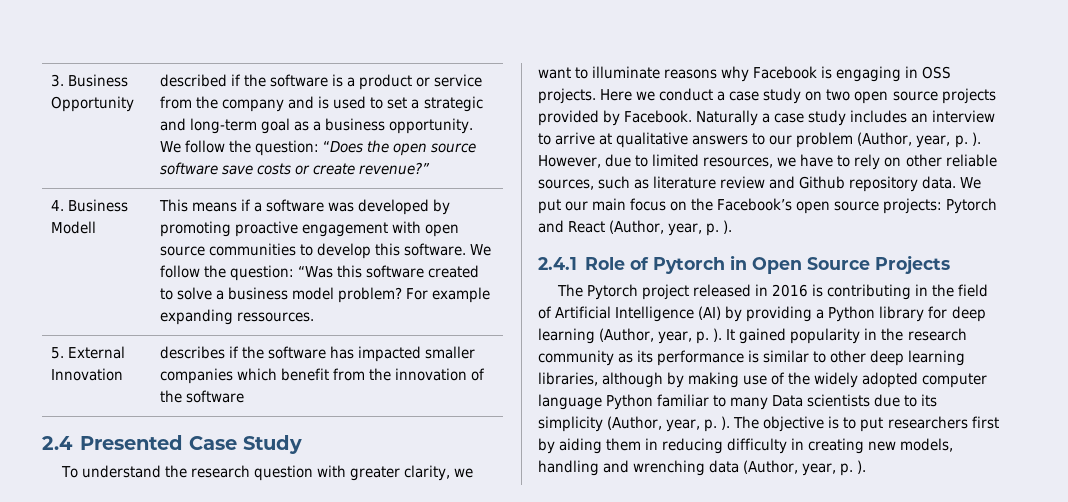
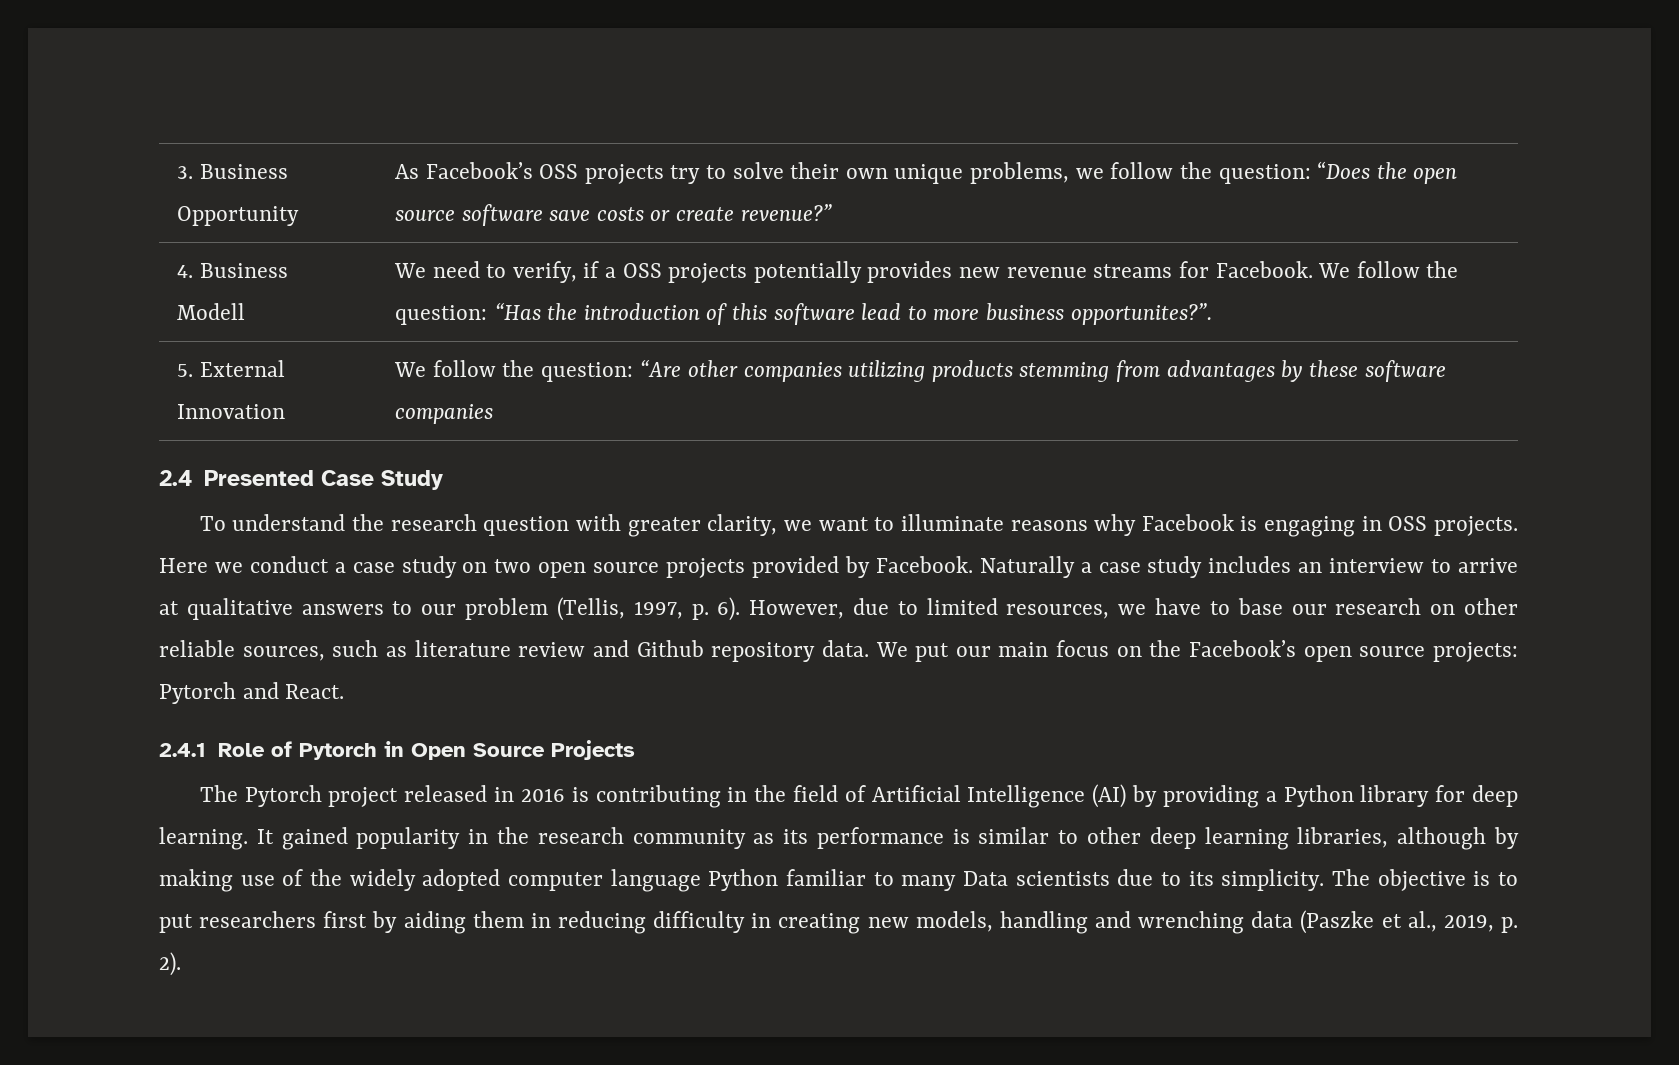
[160,74,483,90] [160,96,483,112] [160,118,474,134] [160,141,182,153] described if the software is a product or service from the company and is used to set a strategic and long-term goal as a business opportunity. We -> [394,162,1104,184] As Facebook’s OSS projects try to solve their own unique problems, we
[159,199,451,215] [160,221,460,237] [160,243,492,259] [160,265,480,281] [160,287,491,303] [160,309,315,325] [51,346,126,359] [51,368,124,381] [160,346,476,362] [160,368,486,384] [160,390,245,403] This means if a software was developed by promoting proactive engagement with open source communities to develop this software. We follow the question: “Was this software created to solve a business model problem? For example expanding ressources. // 5. External Innovation | describes if the software has impacted smaller companies which benefit from the innovation of the software -> [393,261,1459,283] [394,302,1212,325] [176,360,285,377] [176,404,285,419] [393,359,1446,382] [394,404,493,424] We need to verify, if a OSS projects potentially provides new revenue streams for Facebook. We follow the question: “Has the introduction of this software lead to more business opportunites?”. // 5. External Innovation | We follow the question: “Are other companies utilizing products stemming from advantages by these software companies
[857,132,981,148] (Author, year, p. ). -> [556,597,741,621] (Tellis, 1997, p. 6).
[854,154,881,170] rely -> [1237,598,1422,615] base our research
[568,220,733,236] React (Author, year, p. ). -> [285,684,345,699] React.
[538,328,723,344] learning (Author, year, p. ). -> [159,827,248,850] learning.
[538,416,731,432] simplicity (Author, year, p. ). -> [1221,869,1325,891] simplicity.
[743,460,867,476] (Author, year, p. ). -> [1300,910,1518,934] [159,952,181,976] (Paszke et al., 2019, p. 2).

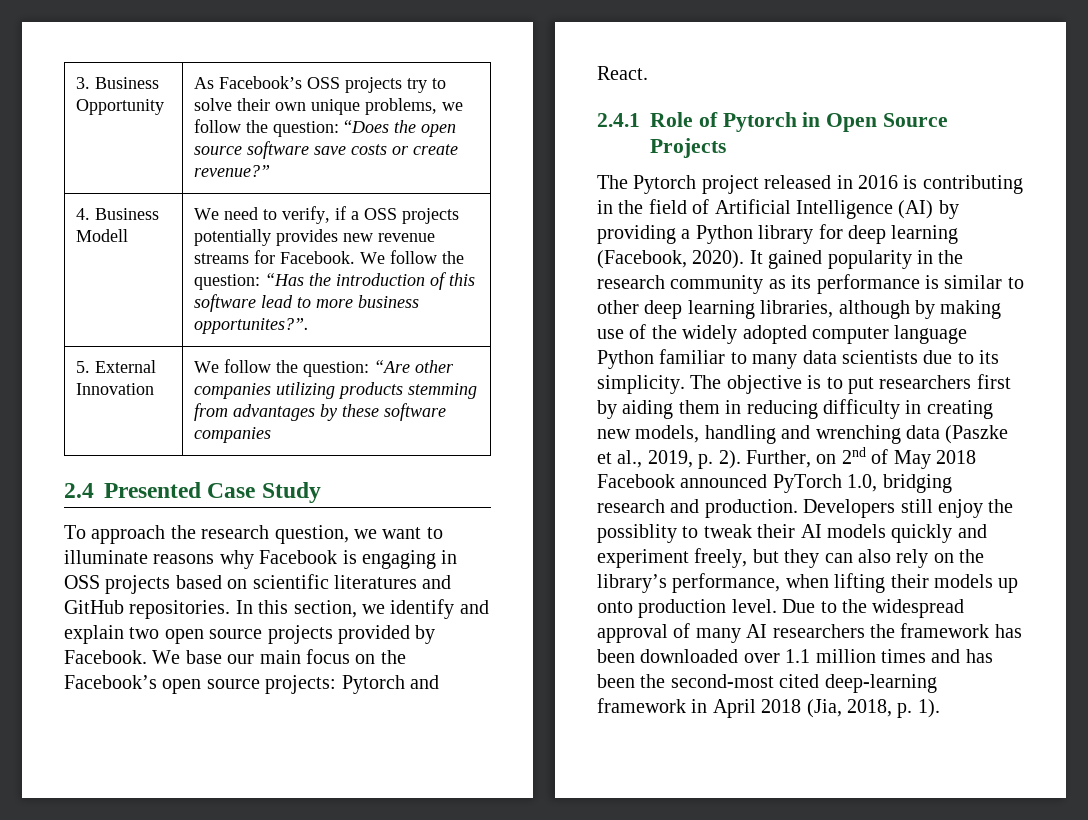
[232,514,778,537] understand the research question with greater clarity, -> [91,525,349,544] approach the research question,
[1434,516,1519,536] [159,556,488,578] projects. Here we conduct a case study on -> [105,574,452,594] [64,599,489,619] [64,625,124,644] projects based on scientific literatures and GitHub repositories. In this section, we identify and explain
[979,556,1519,578] [159,597,1518,621] [159,640,950,662] Naturally a case study includes an interview to arrive at qualitative answers to our problem (Tellis, 1997, p. 6). However, due to limited resources, we have to base our research on other reliable sources, such as literature review and Github repository data. We put -> [152,650,222,664] We base
[159,827,248,850] learning. -> [891,225,959,244] [597,250,745,269] learning (Facebook, 2020).
[962,871,1008,886] Data -> [802,350,837,364] data
(181, 964) none -> [746,447,976,469] [597,474,952,493] [597,499,1014,518] [597,524,987,543] [597,548,985,568] [597,573,1019,593] [597,599,965,618] [597,623,1022,643] [597,649,993,663] [597,674,937,693] [597,698,940,718] Further, on 2nd of May 2018 Facebook announced PyTorch 1.0, bridging research and production. Developers still enjoy the possiblity to tweak their AI models quickly and experiment freely, but they can also rely on the library’s performance, when lifting their models up onto production level. Due to the widespread approval of many AI researchers the framework has been downloaded over 1.1 million times and has been the second-most cited deep-learning framework in April 2018 (Jia, 2018, p. 1).

